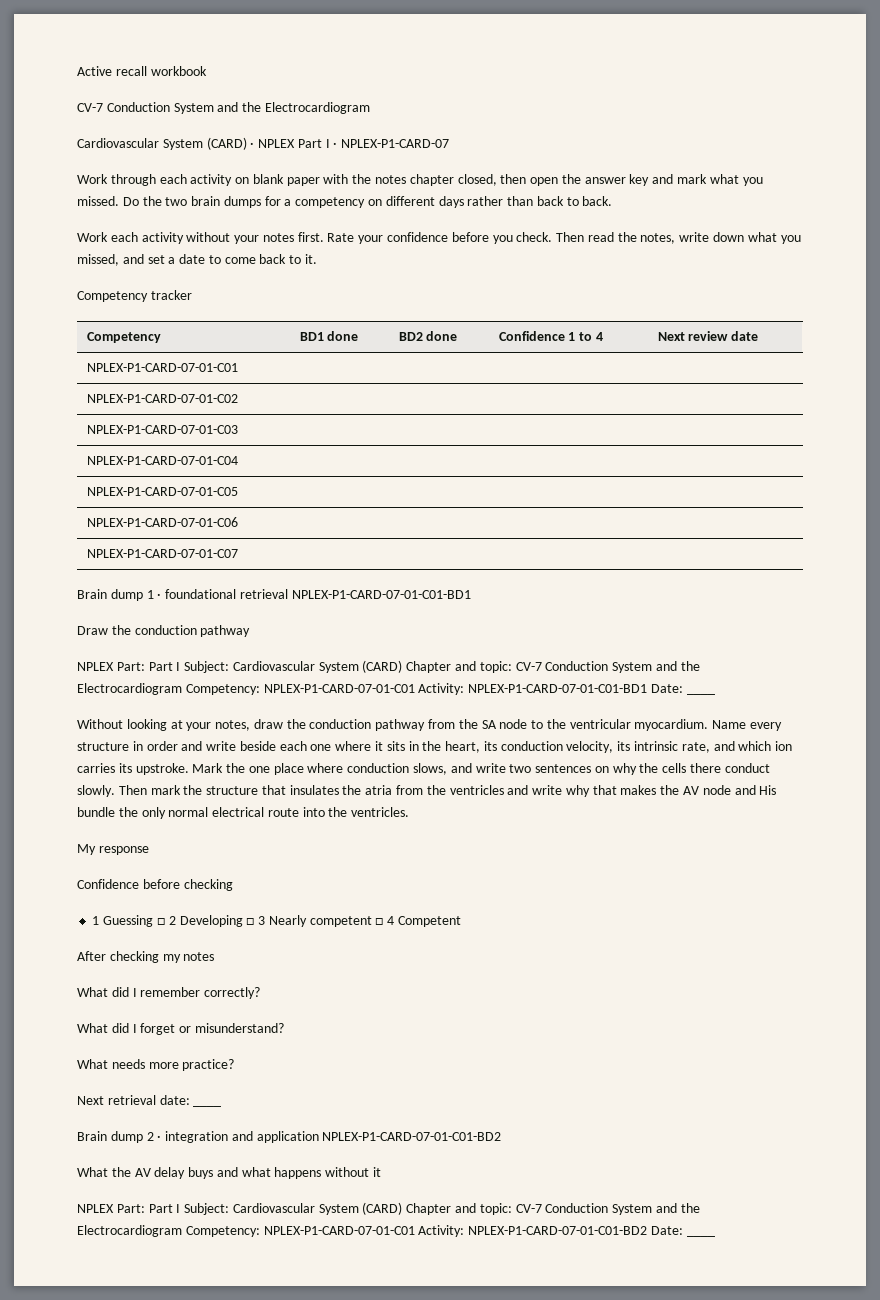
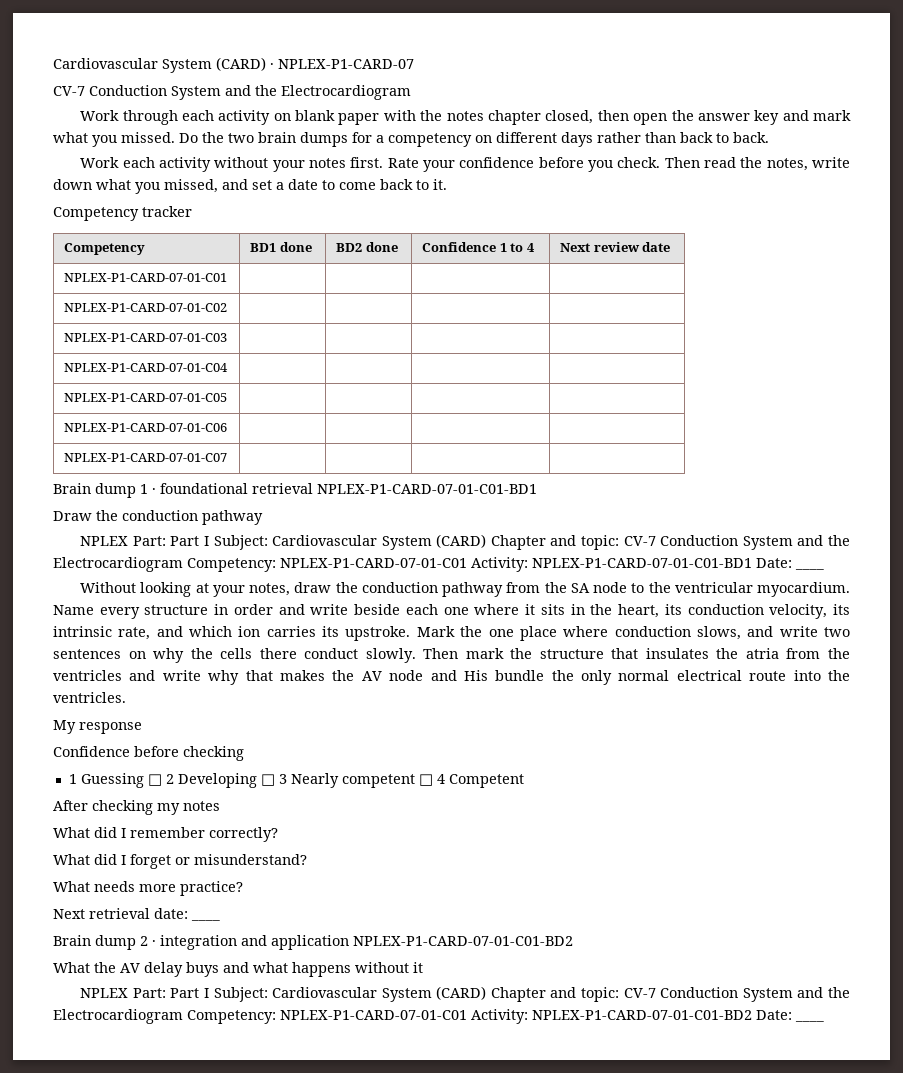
[77,66,207,76] [77,102,370,114] [77,137,450,150] Active recall workbook // CV-7 Conduction System and the Electrocardiogram // Cardiovascular System (CARD) · NPLEX Part I · NPLEX-P1-CARD-07 -> [53,57,414,73] [53,85,411,100] Cardiovascular System (CARD) · NPLEX-P1-CARD-07 // CV-7 Conduction System and the Electrocardiogram

